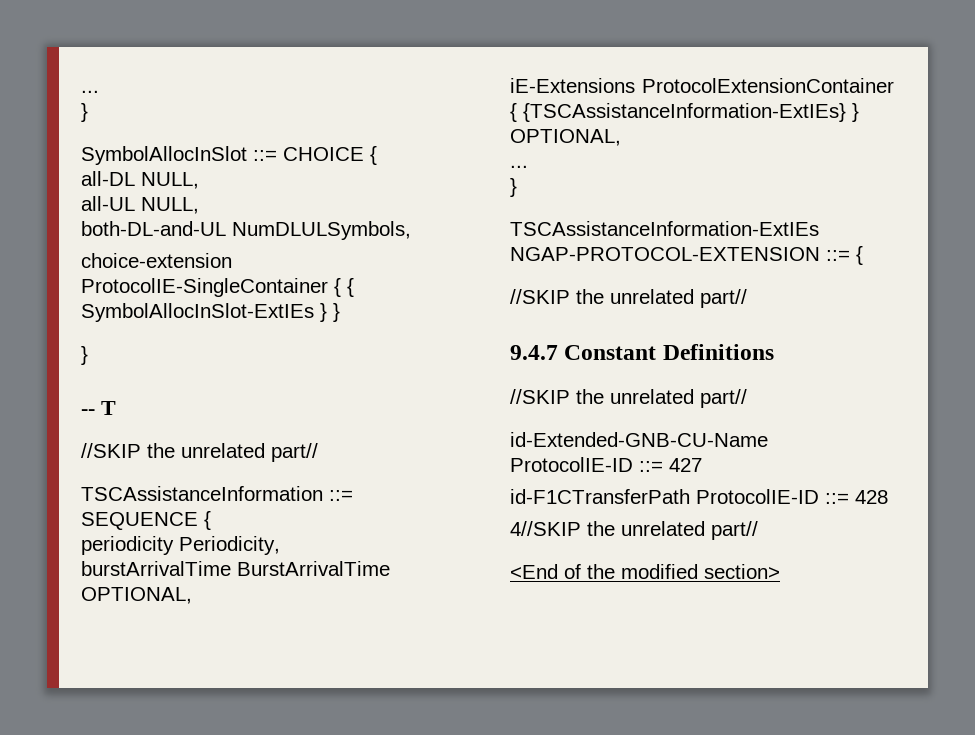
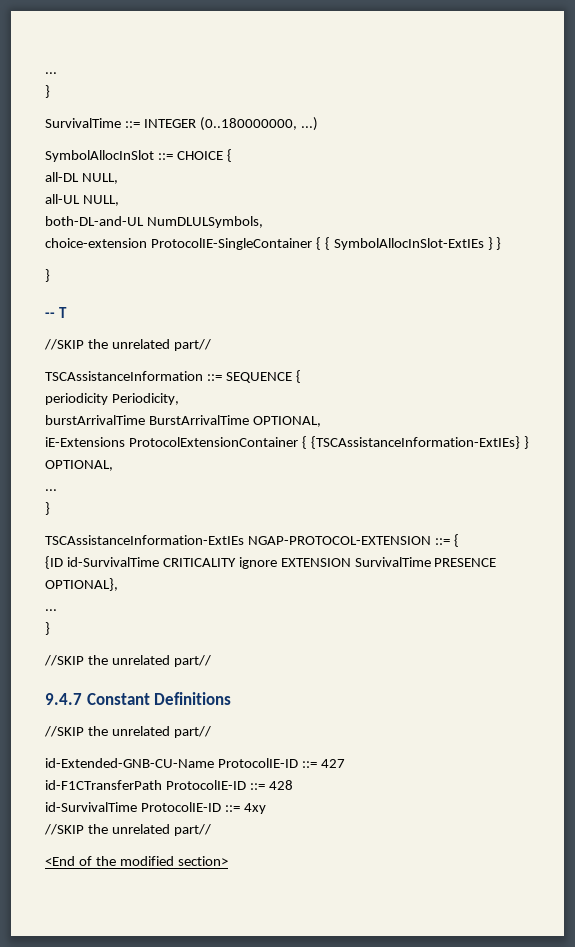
[81,90,99,93] [81,103,88,122] ... // } -> [45,72,57,74] [45,85,50,98] [45,117,318,131] ... // } // SurvivalTime ::= INTEGER (0..180000000, ...)
(863, 255) none -> [45,556,497,569] [45,578,118,591] [45,609,57,611] [45,622,50,635] // {ID id-SurvivalTime CRITICALITY ignore EXTENSION SurvivalTime PRESENCE OPTIONAL}, // ... // }
[510,521,581,536] 4//SKIP -> [45,802,266,814] [44,824,84,835] id-SurvivalTime ProtocolIE-ID ::= 4xy // //SKIP

